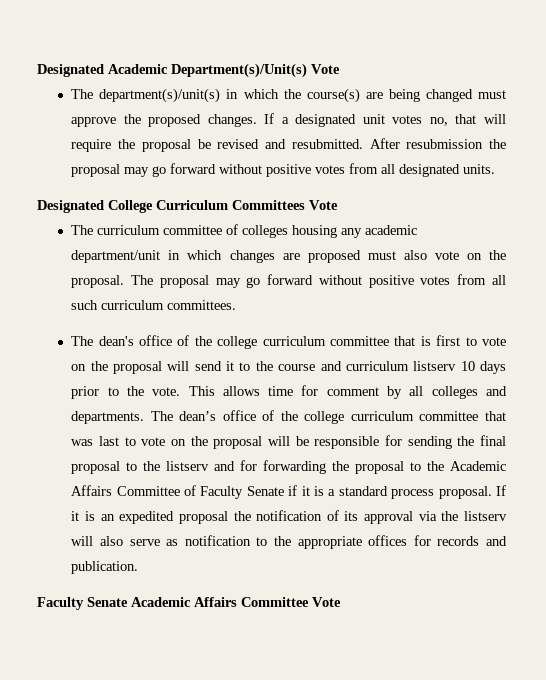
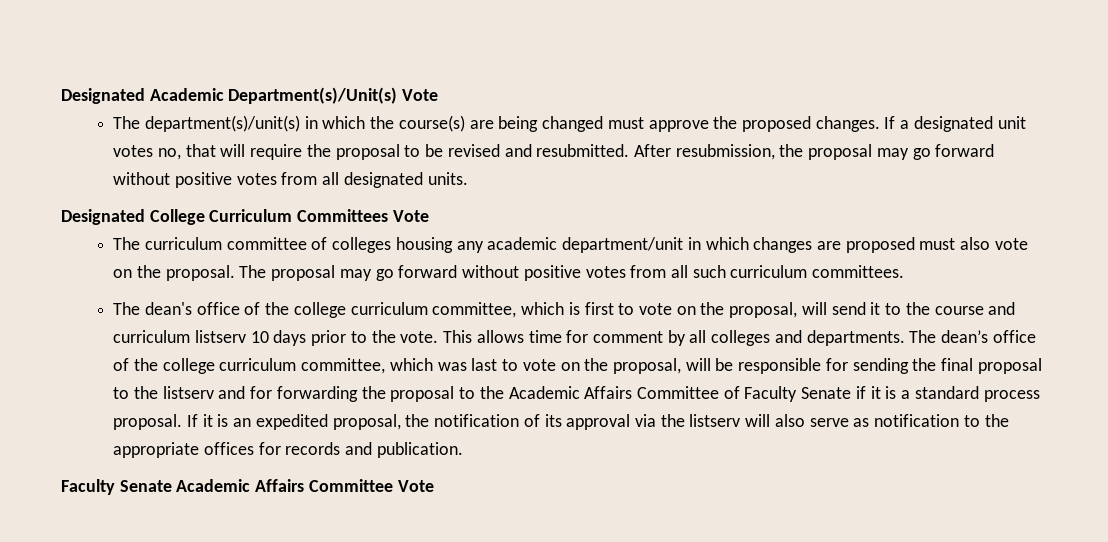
(191, 145) none -> [404,145,421,157] to
[406,139,484,149] resubmission -> [675,144,775,160] resubmission,
[330,336,416,346] committee that -> [432,302,565,318] committee, which
[113,361,163,374] proposal -> [729,302,798,318] proposal,
[419,411,506,421] committee that -> [301,358,433,374] committee, which
[213,436,263,449] proposal -> [612,358,681,374] proposal,
[178,511,228,524] proposal -> [332,414,401,430] proposal,

